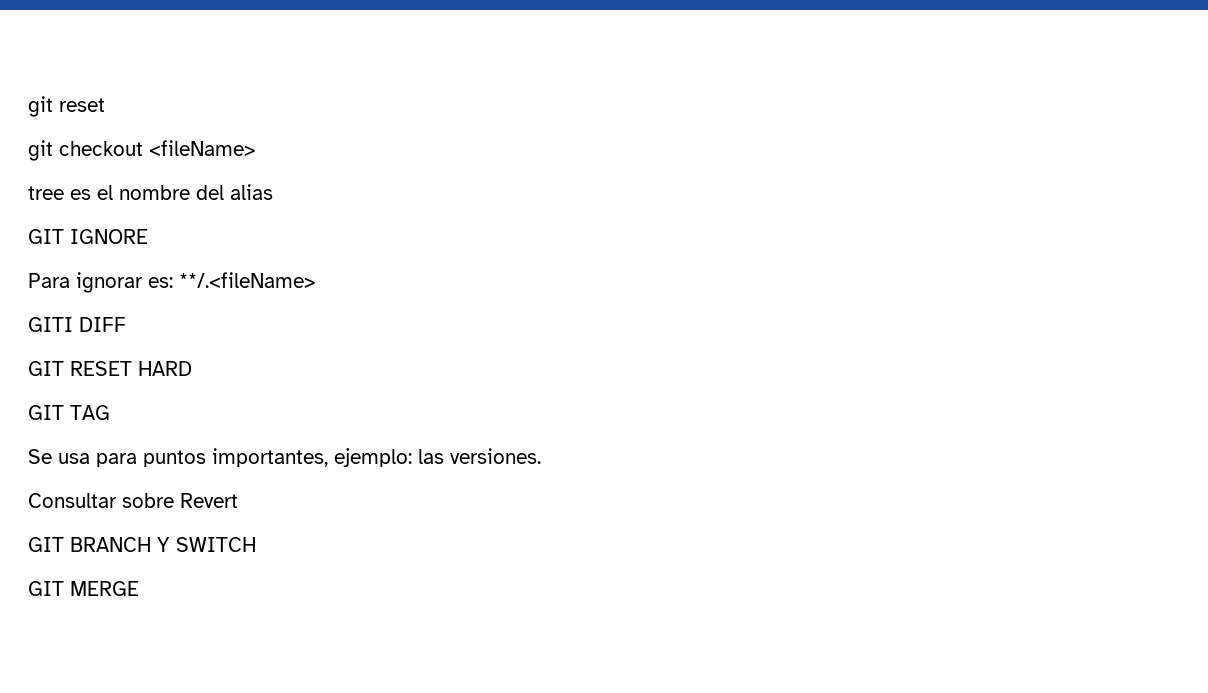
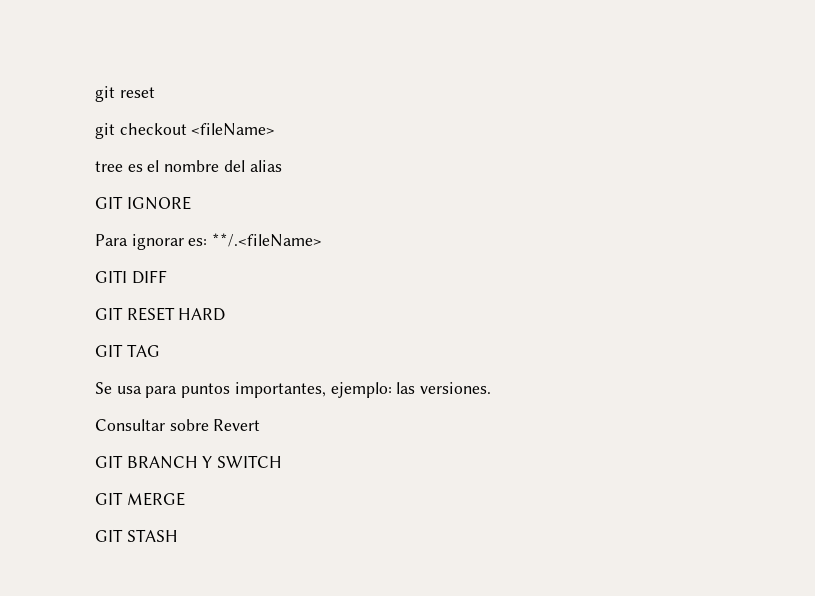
(139, 588) none -> [95,529,178,542] // GIT STASH

